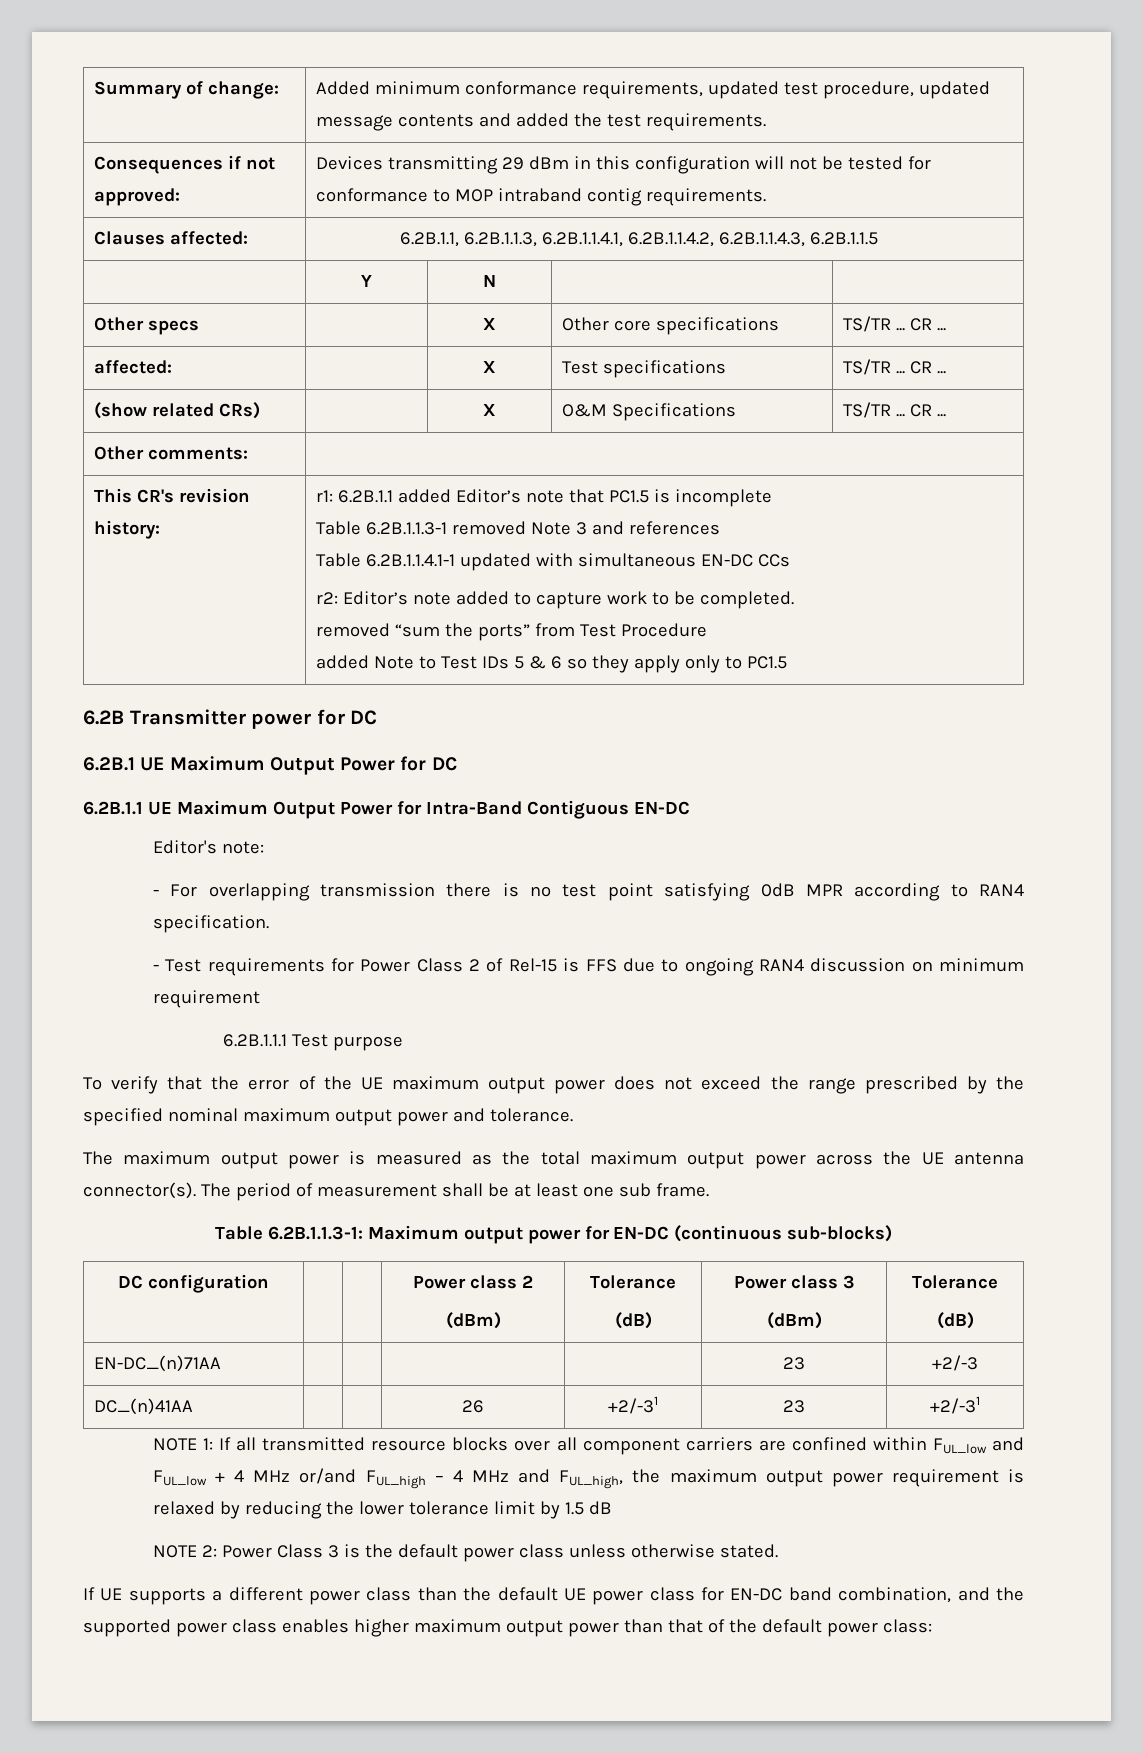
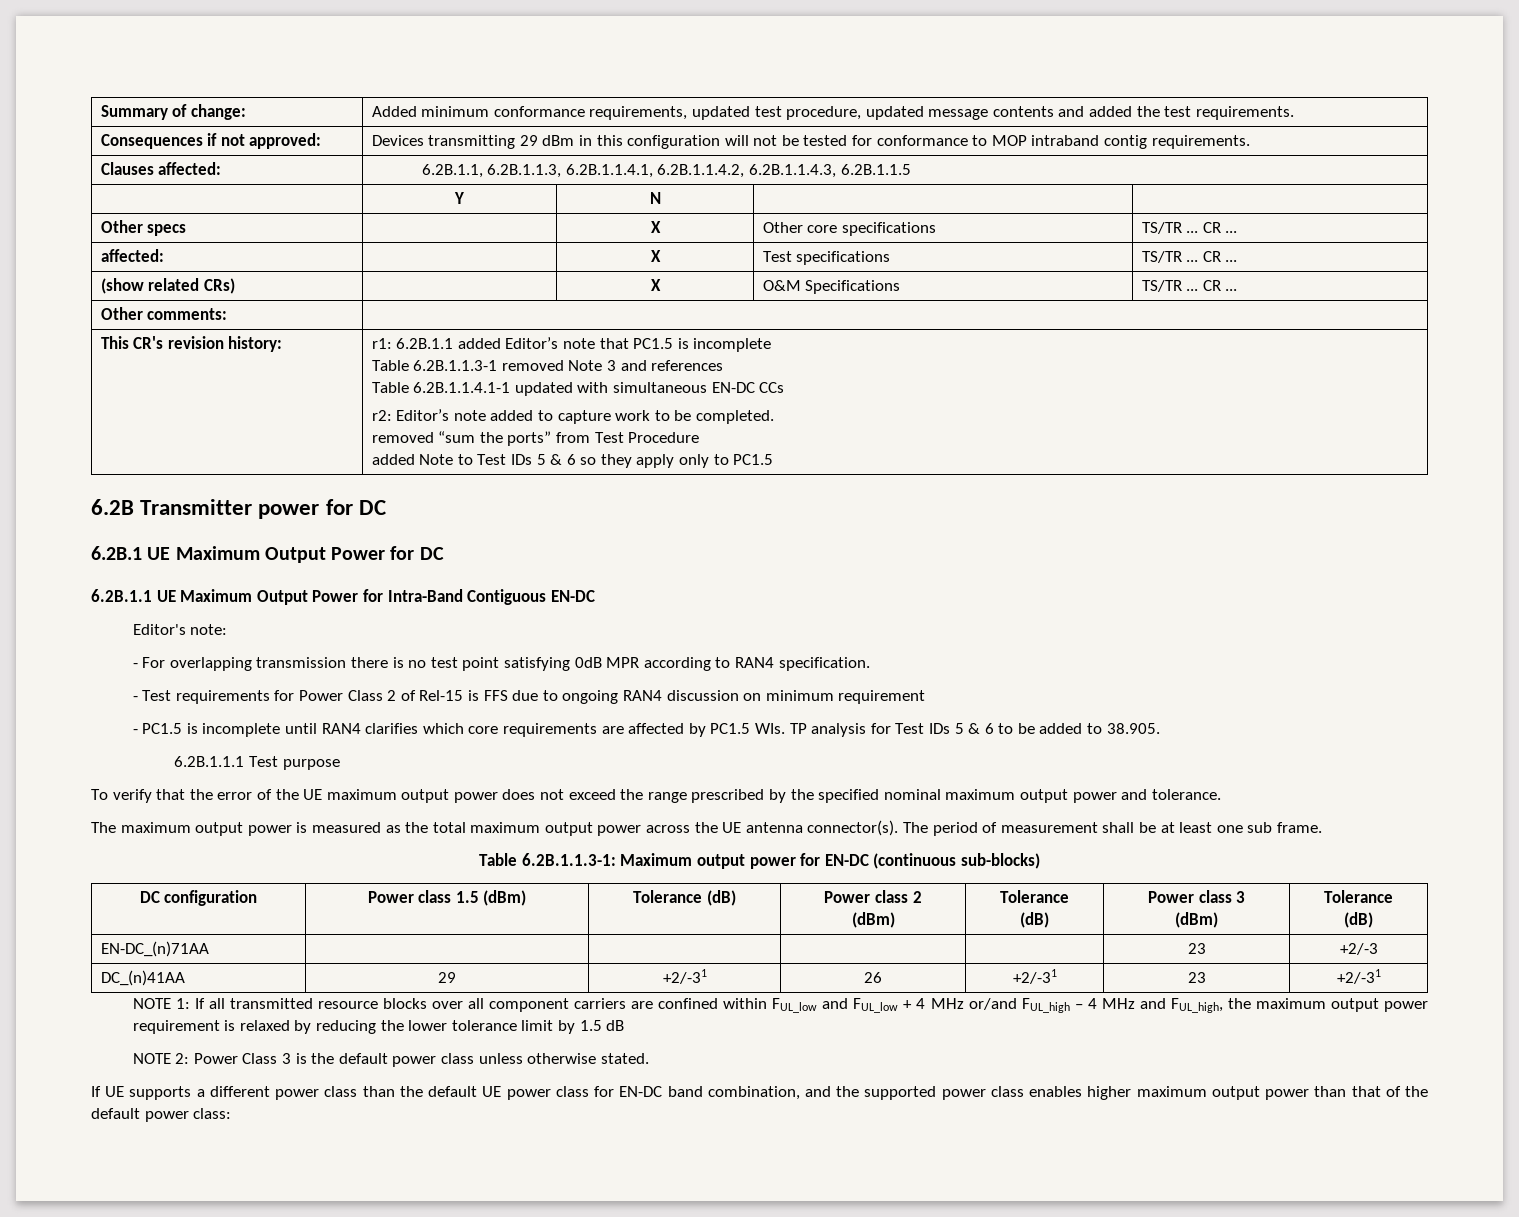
(260, 999) none -> [132,723,1160,737] // - PC1.5 is incomplete until RAN4 clarifies which core requirements are affected by PC1.5 WIs. TP analysis for Test IDs 5 & 6 to be added to 38.905.
(269, 1283) | -> [367,890,527,906] [633,890,736,906] Power class 1.5 (dBm) | Tolerance (dB)
(193, 1406) | -> [438,972,457,983] [662,969,707,984] 29 | +2/-31

